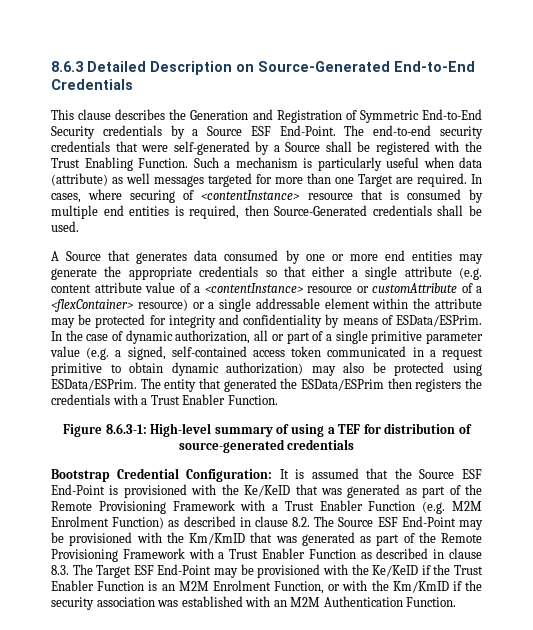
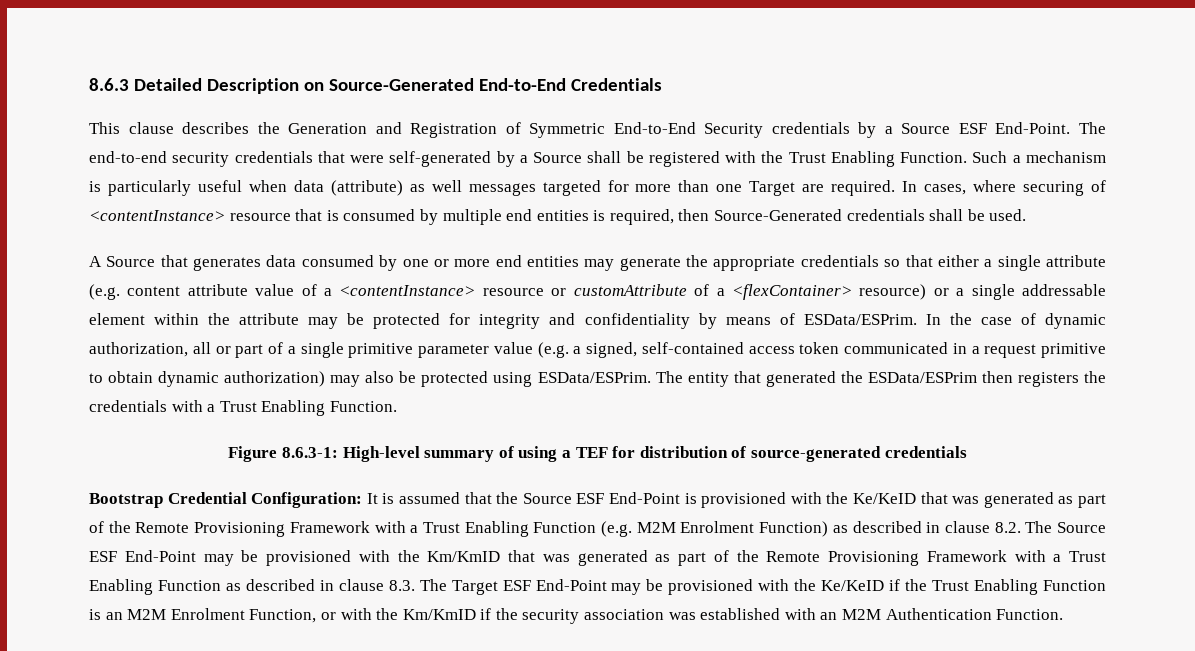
[182,394,226,405] Enabler -> [261,400,326,416] Enabling
[319,500,363,511] Enabler -> [464,521,529,537] Enabling
[262,548,306,559] Enabler -> [89,579,153,595] Enabling
[51,580,94,591] Enabler -> [974,579,1039,595] Enabling

